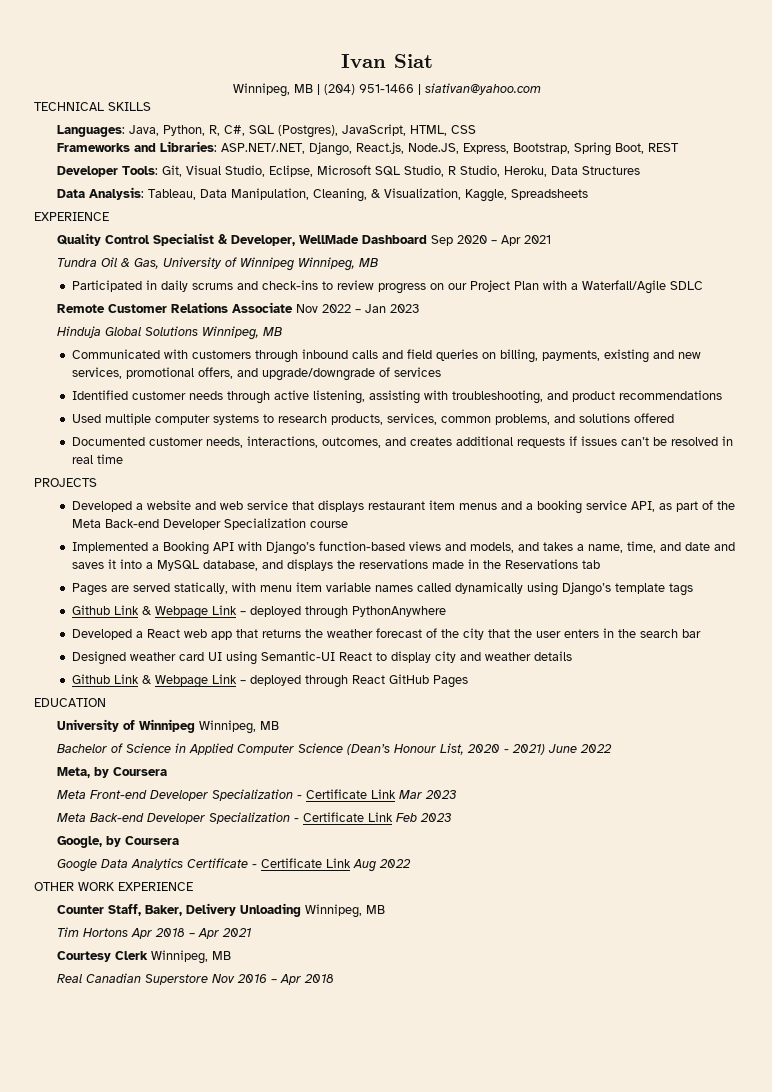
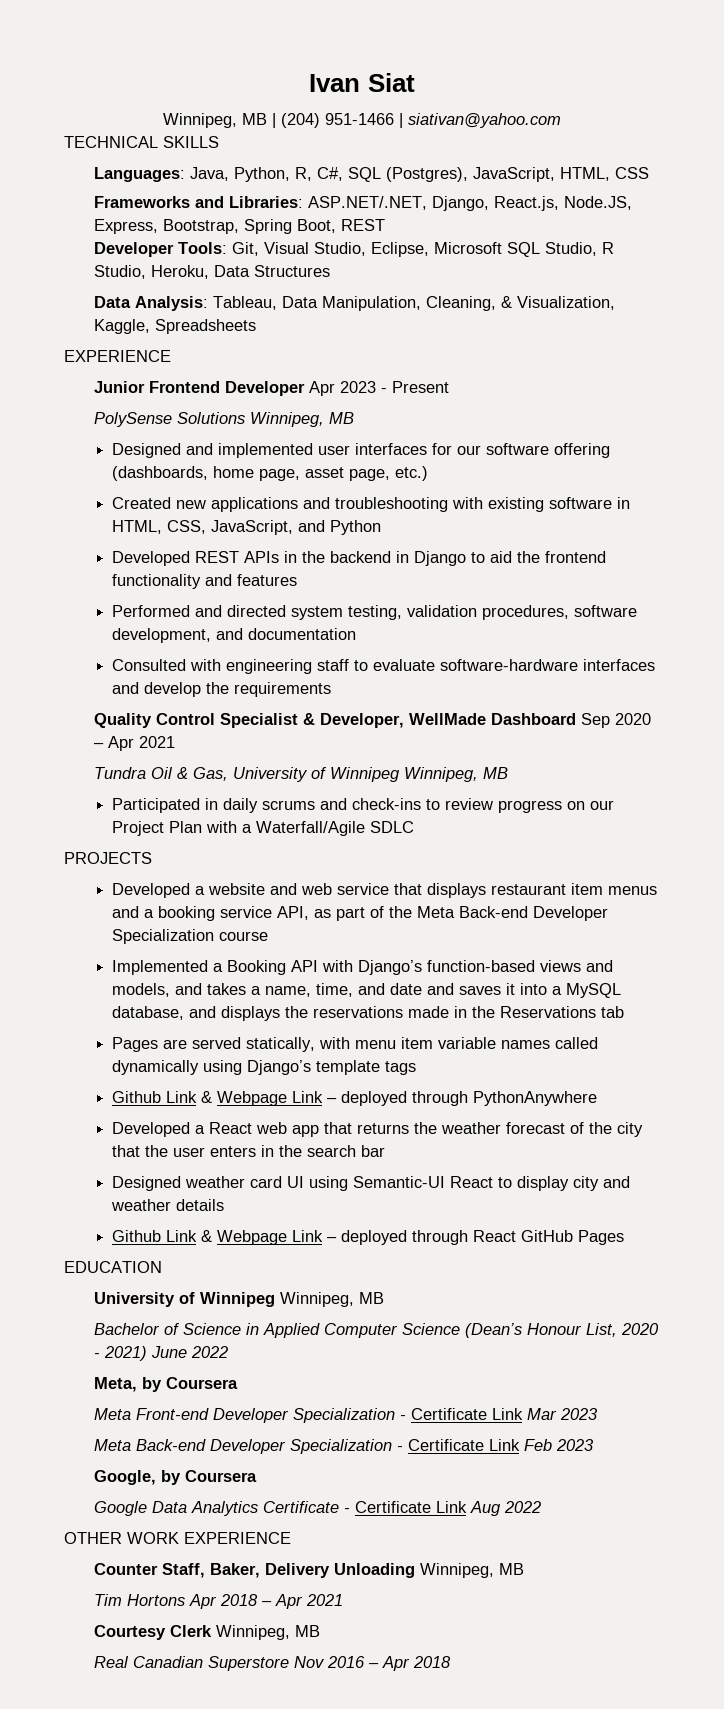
(109, 216) none -> [93,381,449,396] [93,412,354,427] [112,443,611,458] [112,466,429,481] [112,497,631,512] [112,520,382,535] [112,551,607,566] [112,574,298,589] [112,605,638,620] [112,628,357,643] [112,659,656,674] [112,682,332,697] // Junior Frontend Developer Apr 2023 - Present // PolySense Solutions Winnipeg, MB // Designed and implemented user interfaces for our software offering (dashboards, home page, asset page, etc.) // Created new applications and troubleshooting with existing software in HTML, CSS, JavaScript, and Python // Developed REST APIs in the backend in Django to aid the frontend functionality and features // Performed and directed system testing, validation procedures, software development, and documentation // Consulted with engineering staff to evaluate software-hardware interfaces and develop the requirements
[57,302,420,313] [57,326,283,340] [71,349,701,363] [71,367,441,381] [71,390,722,404] [71,413,674,425] [71,436,733,448] [71,454,123,464] // Remote Customer Relations Associate Nov 2022 – Jan 2023 // Hinduja Global Solutions Winnipeg, MB // Communicated with customers through inbound calls and field queries on billing, payments, existing and new services, promotional offers, and upgrade/downgrade of services // Identified customer needs through active listening, assisting with troubleshooting, and product recommendations // Used multiple computer systems to research products, services, common problems, and solutions offered // Documented customer needs, interactions, outcomes, and creates additional requests if issues can’t be resolved in real time -> (415, 827) none

